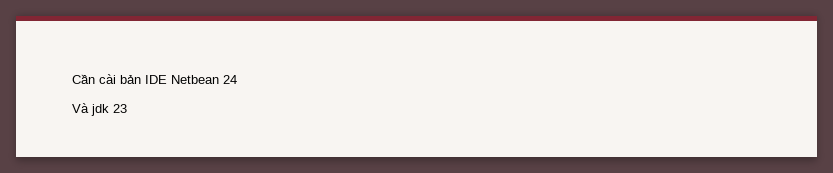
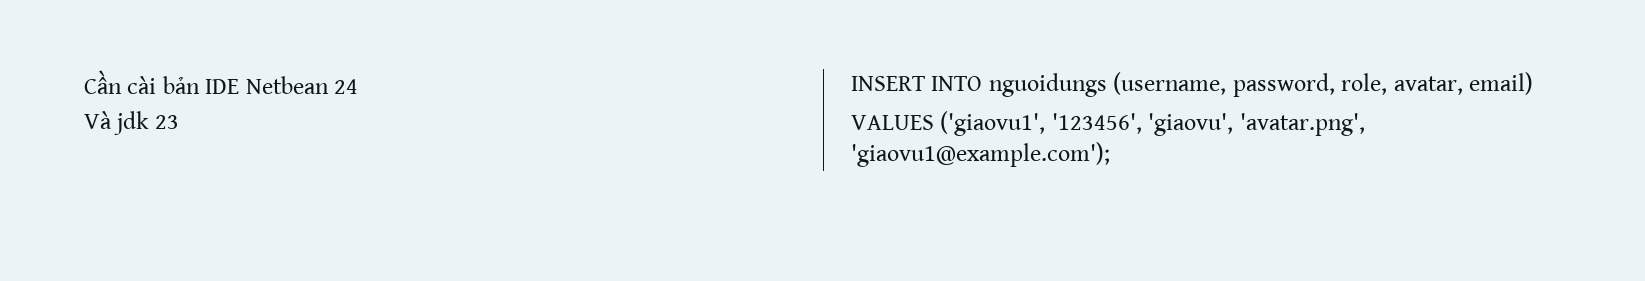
(127, 108) none -> [851,72,1534,97] [851,111,1365,136] [851,142,1110,167] // INSERT INTO nguoidungs (username, password, role, avatar, email) // VALUES ('giaovu1', '123456', 'giaovu', 'avatar.png', 'giaovu1@example.com');

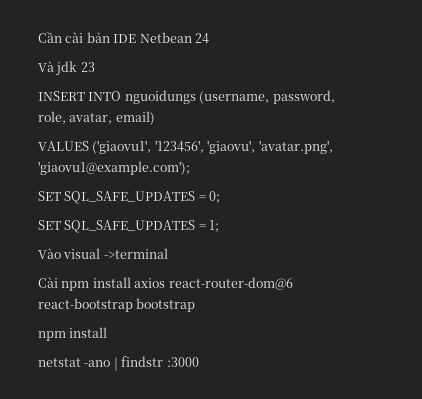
(1110, 154) none -> [38,191,221,204] [38,220,220,233] [38,248,168,259] [38,277,293,291] [38,298,196,312] [38,327,108,341] [38,356,199,371] // SET SQL_SAFE_UPDATES = 0; // SET SQL_SAFE_UPDATES = 1; // Vào visual ->terminal // Cài npm install axios react-router-dom@6 react-bootstrap bootstrap // npm install // netstat -ano | findstr :3000

